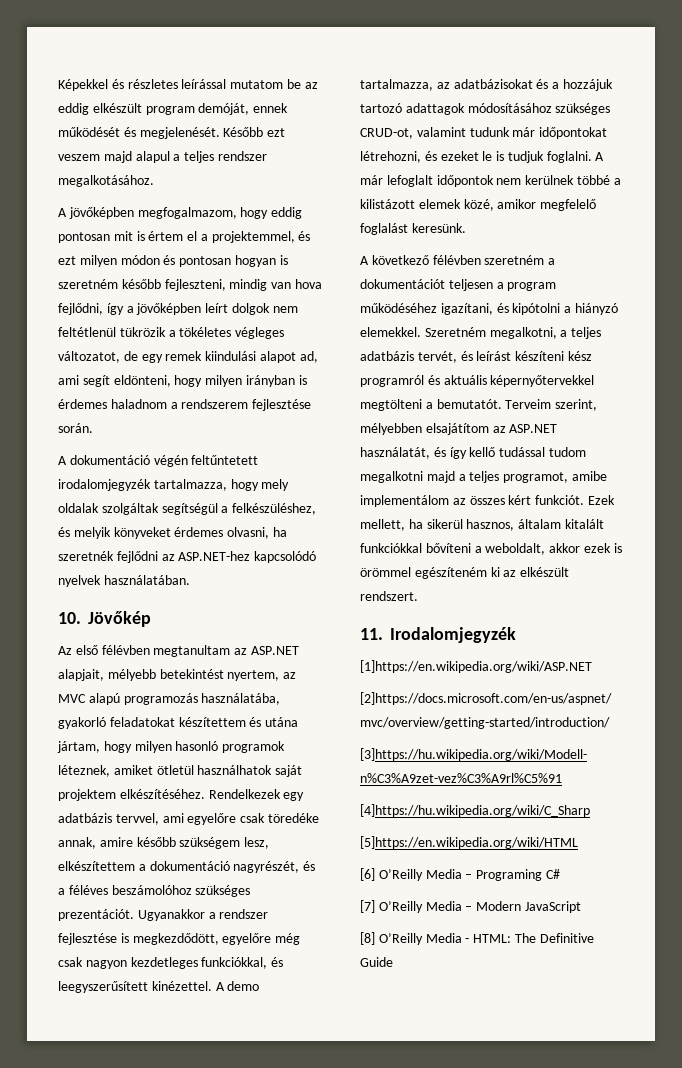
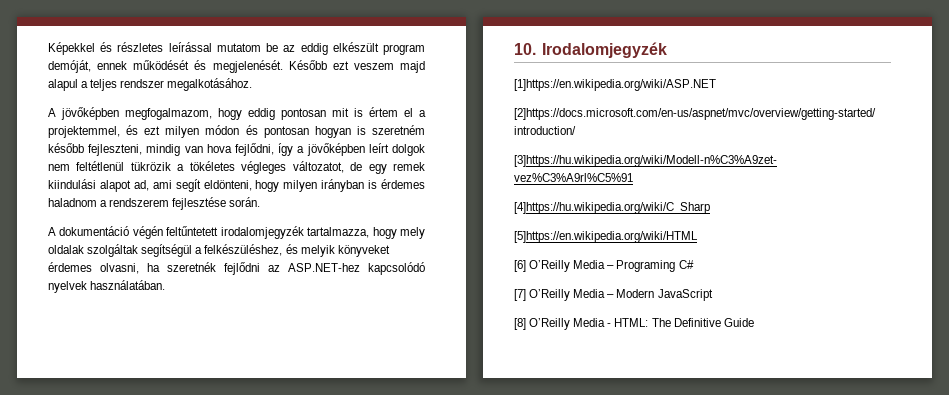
[88,611,151,627] [58,645,299,657] [58,669,297,681] [58,693,281,705] [58,717,299,729] [57,741,286,753] [58,765,303,777] [58,789,305,801] [58,813,319,825] [58,837,270,849] [58,861,316,873] [58,885,251,897] [58,909,269,921] [58,933,301,945] [58,957,284,969] [58,981,260,993] [360,79,613,91] [360,103,611,115] [360,127,608,139] [360,151,605,163] [360,175,621,187] [360,199,597,211] [360,223,466,235] [360,255,556,265] [360,279,557,291] [360,303,618,315] [360,327,602,339] [360,351,592,363] [360,375,595,387] [360,399,598,411] [360,423,558,435] [360,447,586,459] [360,471,607,483] [360,495,615,507] [360,519,604,531] [360,543,622,555] [360,567,570,579] [360,591,418,601] [360,628,383,640] Jövőkép // Az első félévben megtanultam az ASP.NET alapjait, mélyebb betekintést nyertem, az MVC alapú programozás használatába, gyakorló feladatokat készítettem és utána jártam, hogy milyen hasonló programok léteznek, amiket ötletül használhatok saját projektem elkészítéséhez. Rendelkezek egy adatbázis tervvel, ami egyelőre csak töredéke annak, amire később szükségem lesz, elkészítettem a dokumentáció nagyrészét, és a féléves beszámolóhoz szükséges prezentációt. Ugyanakkor a rendszer fejlesztése is megkezdődött, egyelőre még csak nagyon kezdetleges funkciókkal, és leegyszerűsített kinézettel. A demo tartalmazza, az adatbázisokat és a hozzájuk tartozó adattagok módosításához szükséges CRUD-ot, valamint tudunk már időpontokat létrehozni, és ezeket le is tudjuk foglalni. A már lefoglalt időpontok nem kerülnek többé a kilistázott elemek közé, amikor megfelelő foglalást keresünk. // A következő félévben szeretném a dokumentációt teljesen a program működéséhez igazítani, és kipótolni a hiányzó elemekkel. Szeretném megalkotni, a teljes adatbázis tervét, és leírást készíteni kész programról és aktuális képernyőtervekkel megtölteni a bemutatót. Terveim szerint, mélyebben elsajátítom az ASP.NET használatát, és így kellő tudással tudom megalkotni majd a teljes programot, amibe implementálom az összes kért funkciót. Ezek mellett, ha sikerül hasznos, általam kitalált funkciókkal bővíteni a weboldalt, akkor ezek is örömmel egészíteném ki az elkészült rendszert. // 11. -> (536, 49) none

